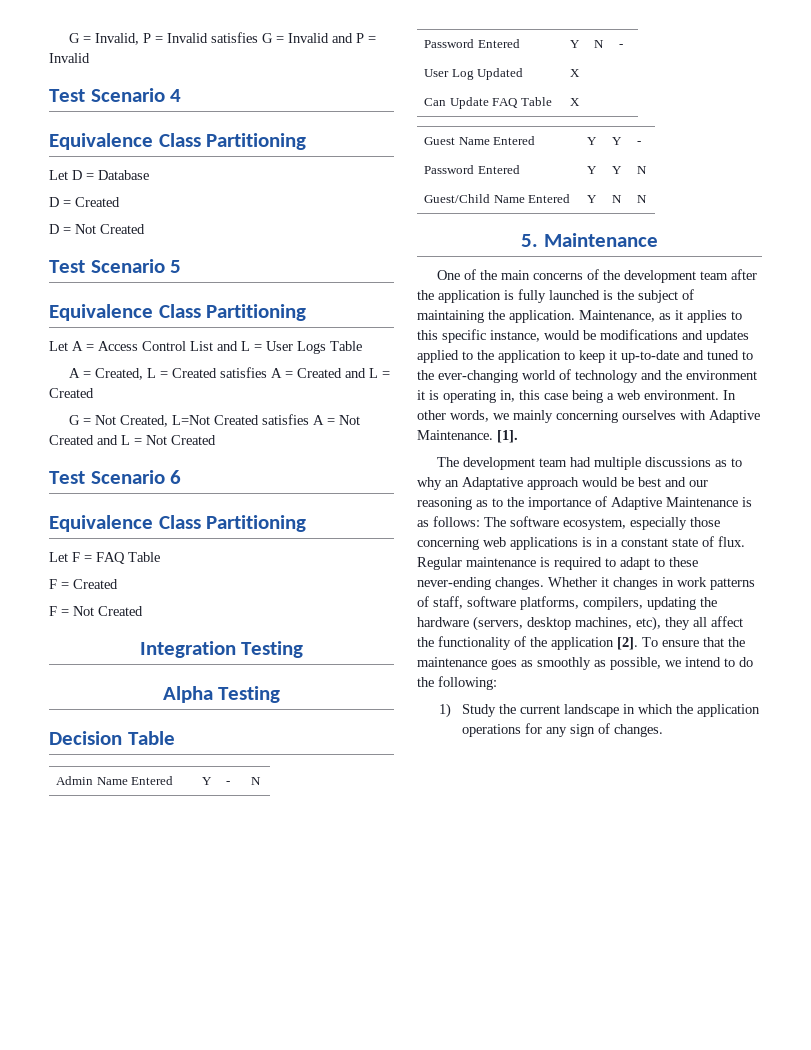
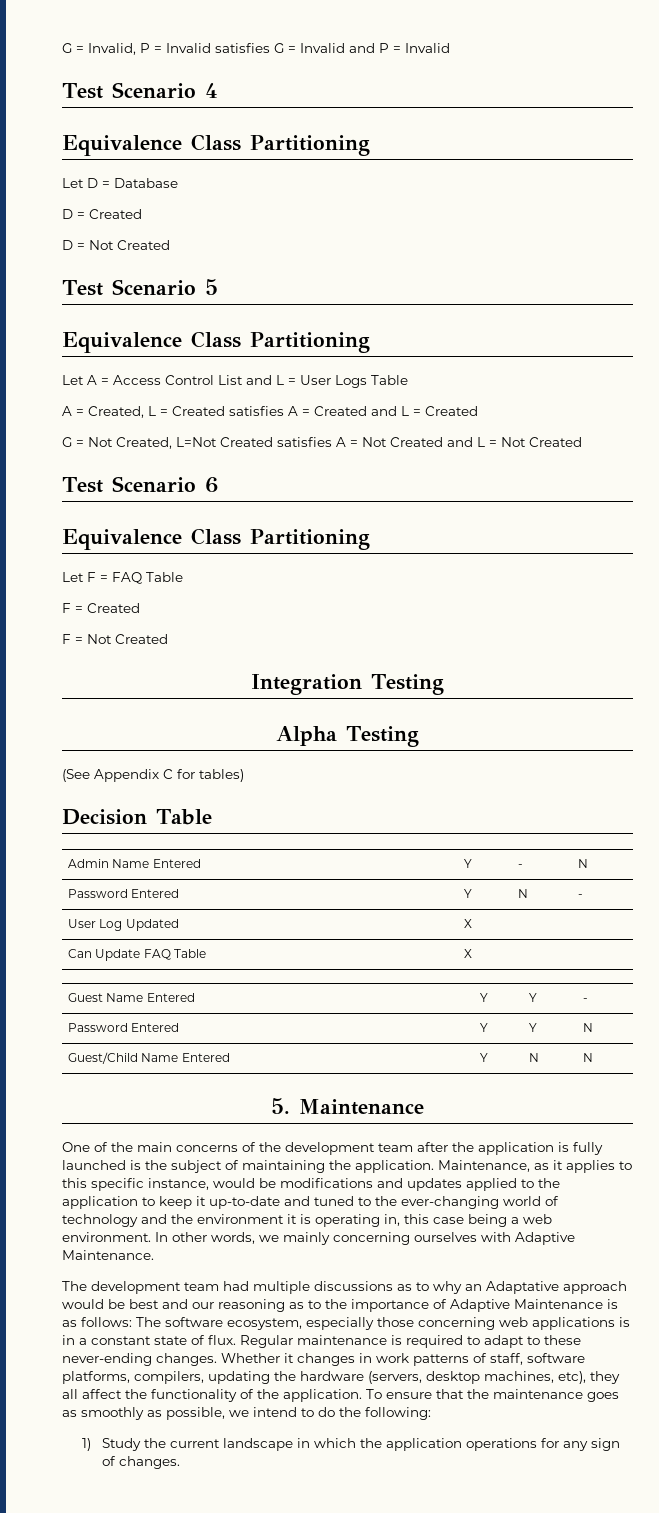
(281, 694) none -> [62,769,244,782] // (See Appendix C for tables)
[497,430,518,443] [1]. -> (154, 1255) none
[551,637,638,650] application [2]. -> [283,1389,362,1402] application.

